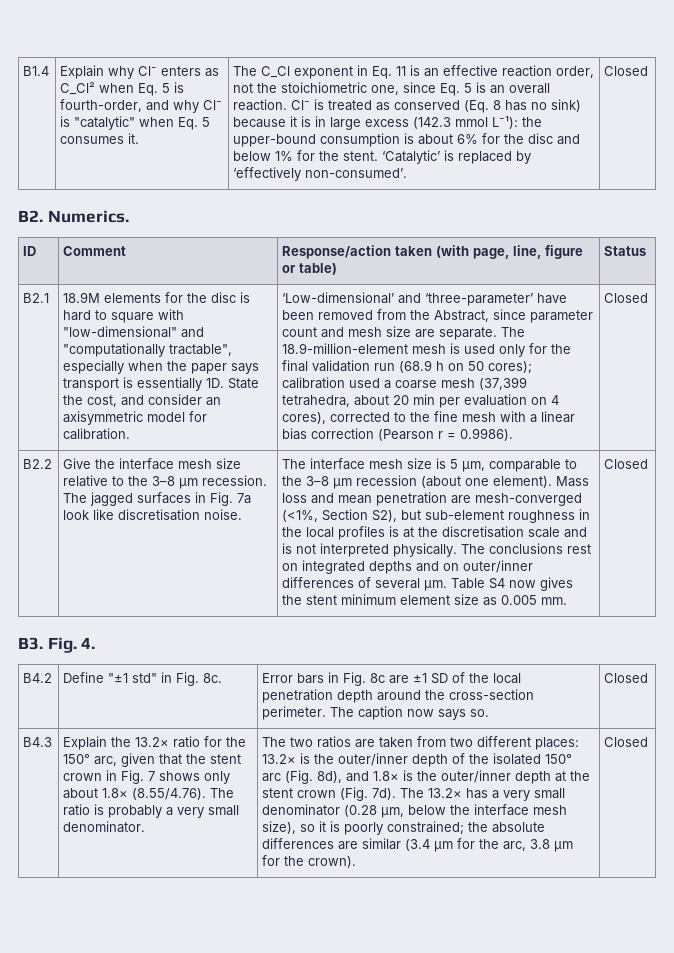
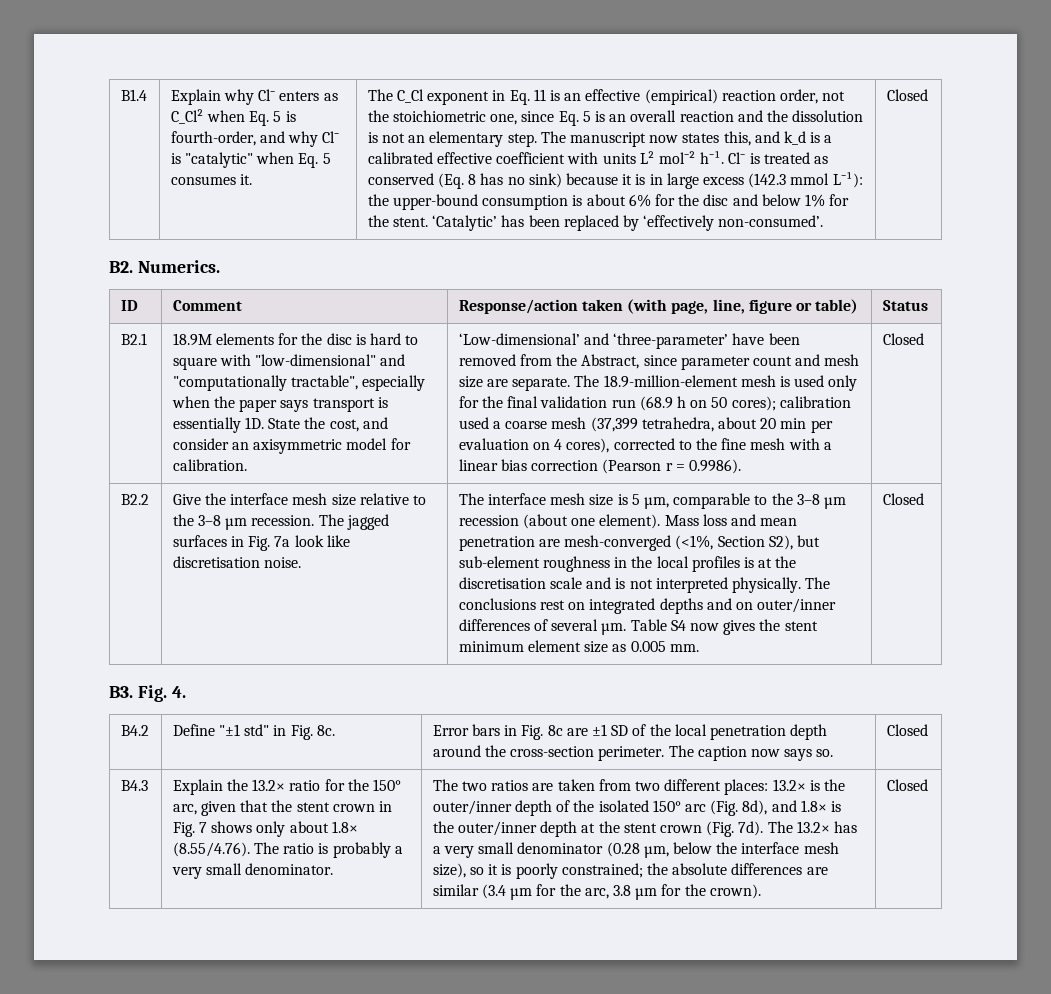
(499, 70) none -> [644,89,718,105] (empirical)
[233,99,288,111] reaction. -> [679,110,864,122] [367,131,833,147] [367,151,725,164] reaction and the dissolution is not an elementary step. The manuscript now states this, and k_d is a calibrated effective coefficient with units L² mol⁻² h⁻¹.
[444,150,455,161] is -> [501,215,560,227] has been

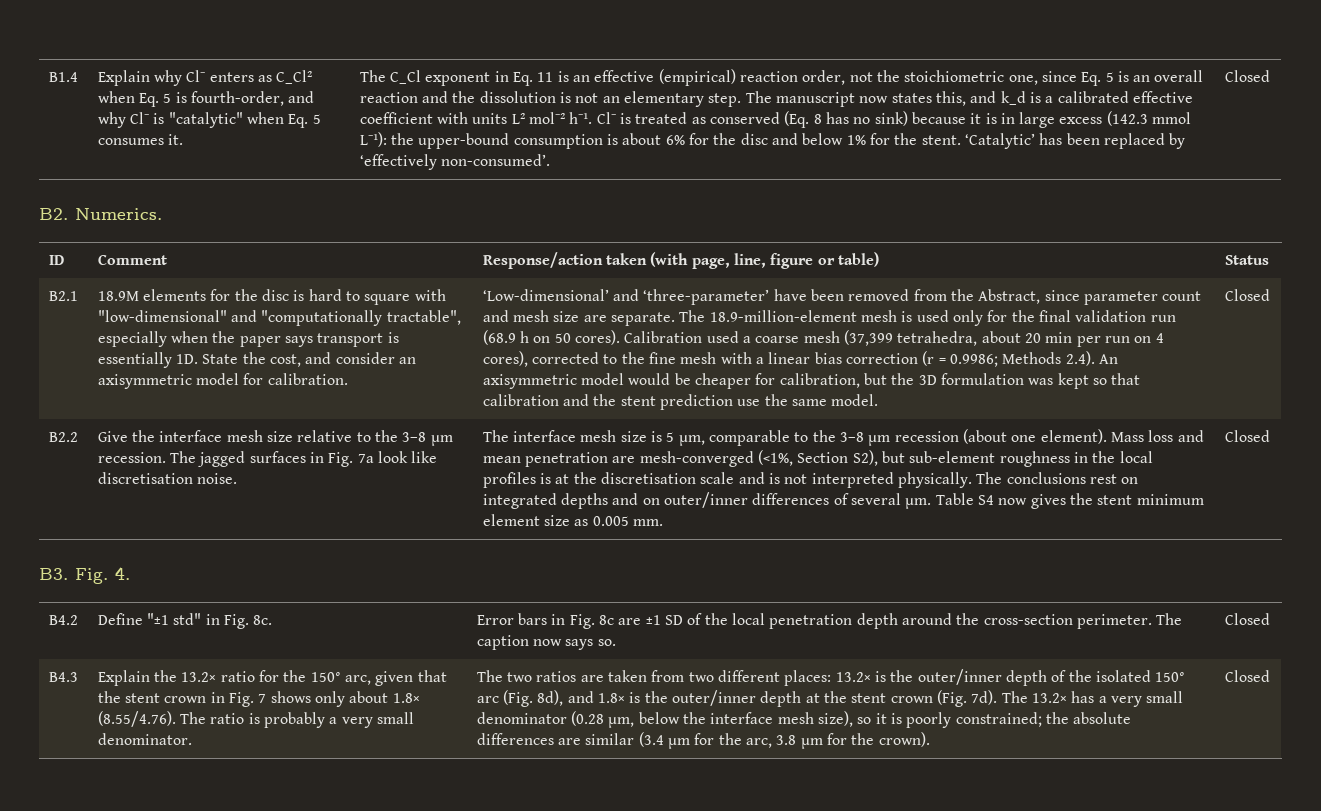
[731,396,851,411] cores); calibration -> [575,330,703,345] cores). Calibration
[458,438,529,450] evaluation -> [1104,336,1130,343] run
[602,459,742,474] (Pearson r = 0.9986). -> [922,351,1118,367] [482,373,1141,389] [482,394,879,410] (r = 0.9986; Methods 2.4). An axisymmetric model would be cheaper for calibration, but the 3D formulation was kept so that calibration and the stent prediction use the same model.

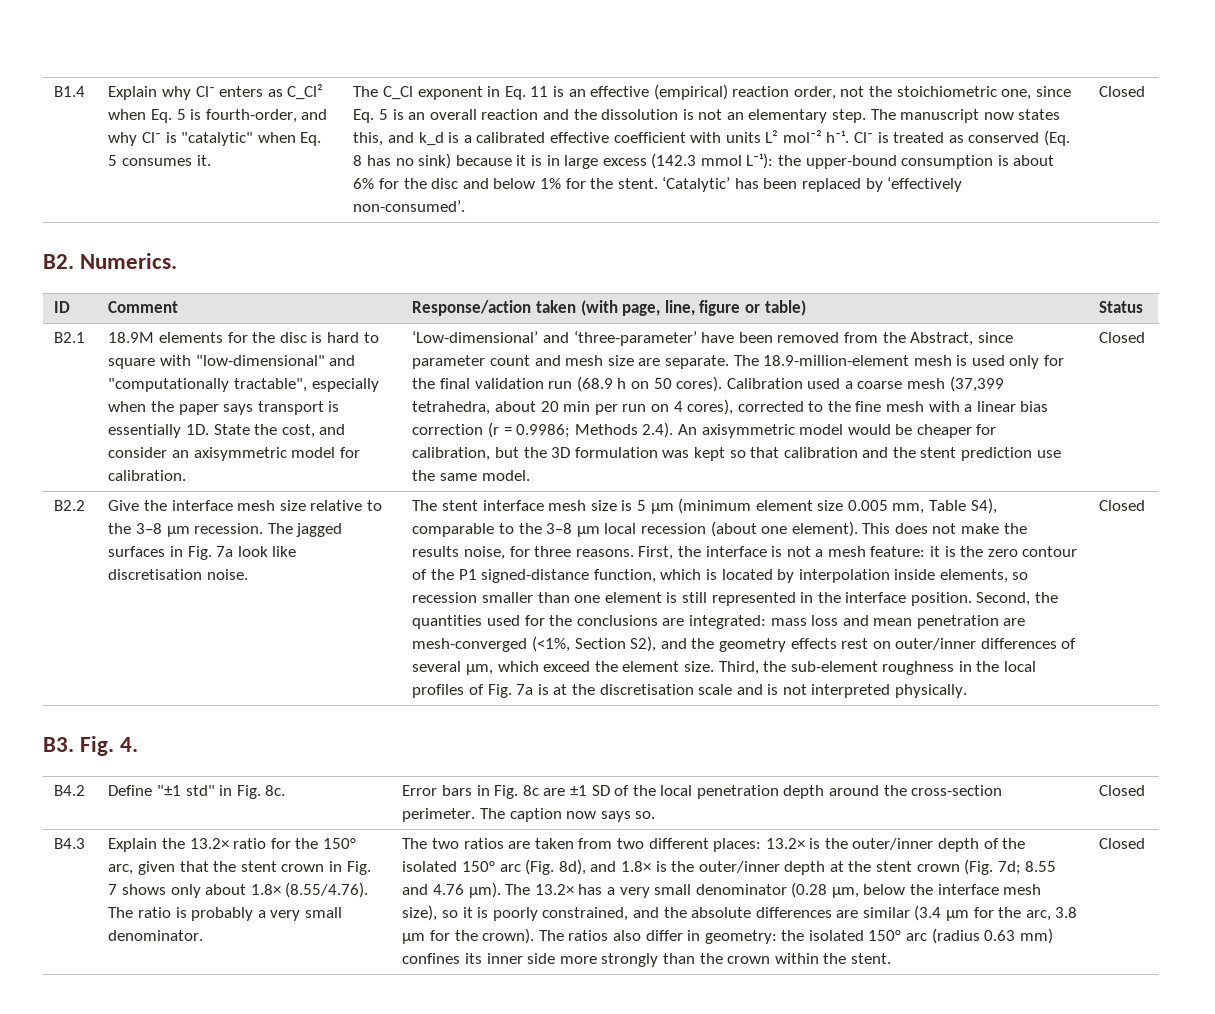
(509, 436) none -> [441,500,478,511] stent
[678,435,705,446] µm, -> [650,498,997,514] µm (minimum element size 0.005 mm, Table S4),
(891, 440) none -> [604,523,637,534] local
[1110,432,1144,442] Mass -> [862,523,1027,534] [412,546,1078,560] [412,569,1029,583] [412,592,1059,606] [412,615,807,629] This does not make the results noise, for three reasons. First, the interface is not a mesh feature: it is the zero contour of the P1 signed-distance function, which is located by interpolation inside elements, so recession smaller than one element is still represented in the interface position. Second, the quantities used for the conclusions are integrated: mass
[881,451,905,463] but -> [660,638,1077,652] [412,661,787,675] and the geometry effects rest on outer/inner differences of several µm, which exceed the element size. Third, the
(536, 480) none -> [468,684,534,698] of Fig. 7a
[976,472,1139,484] [482,492,1204,509] [482,514,664,526] The conclusions rest on integrated depths and on outer/inner differences of several µm. Table S4 now gives the stent minimum element size as 0.005 mm. -> (968, 691) none
[971,690,998,705] 7d). -> [997,861,1057,875] [402,882,501,898] 7d; 8.55 and 4.76 µm).
[955,712,1042,727] constrained; -> [542,907,659,921] constrained, and
(930, 739) none -> [538,928,1053,944] [402,953,891,967] The ratios also differ in geometry: the isolated 150° arc (radius 0.63 mm) confines its inner side more strongly than the crown within the stent.

